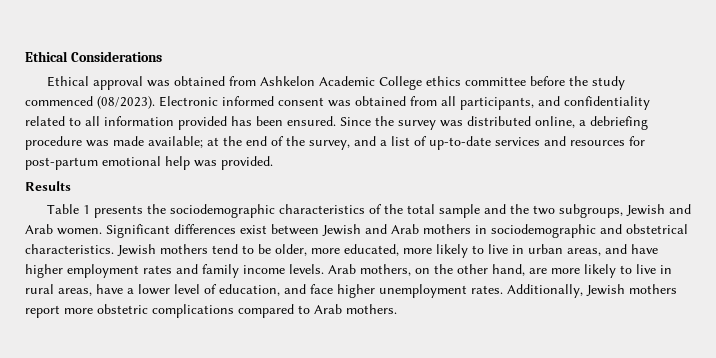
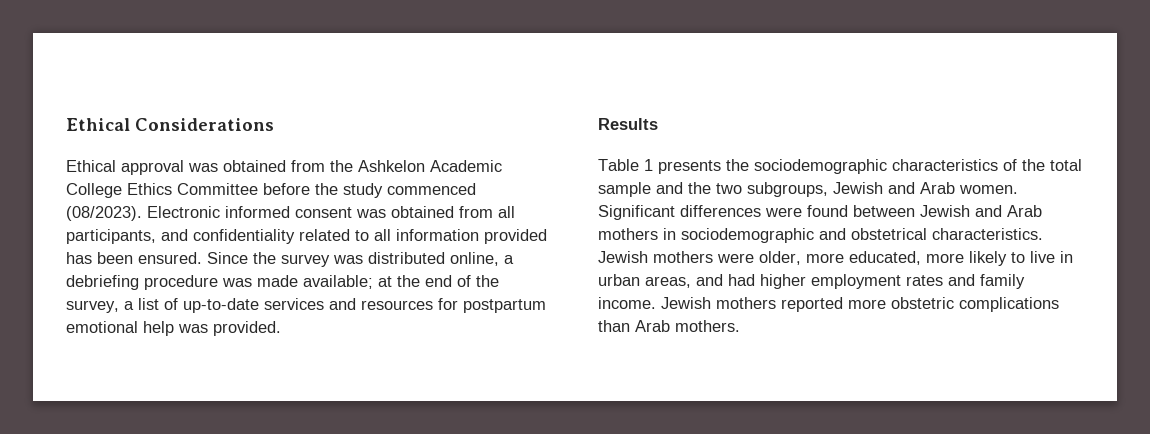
(256, 81) none -> [330,160,353,172] the
[425,76,526,86] ethics committee -> [127,183,258,195] Ethics Committee
[354,136,376,146] and -> (119, 306) none
[25,157,98,170] post-partum -> [463,299,546,313] postpartum
[240,225,267,234] exist -> [765,205,848,217] were found
[212,244,271,254] tend to be -> [717,253,754,263] were
[631,244,658,254] have -> [728,274,755,286] had
[243,264,672,278] [25,284,677,298] [25,305,60,318] income levels. Arab mothers, on the other hand, are more likely to live in rural areas, have a lower level of education, and face higher unemployment rates. Additionally, Jewish mothers report -> [598,297,843,312] income. Jewish mothers reported
[238,304,310,318] compared to -> [598,320,630,332] than

